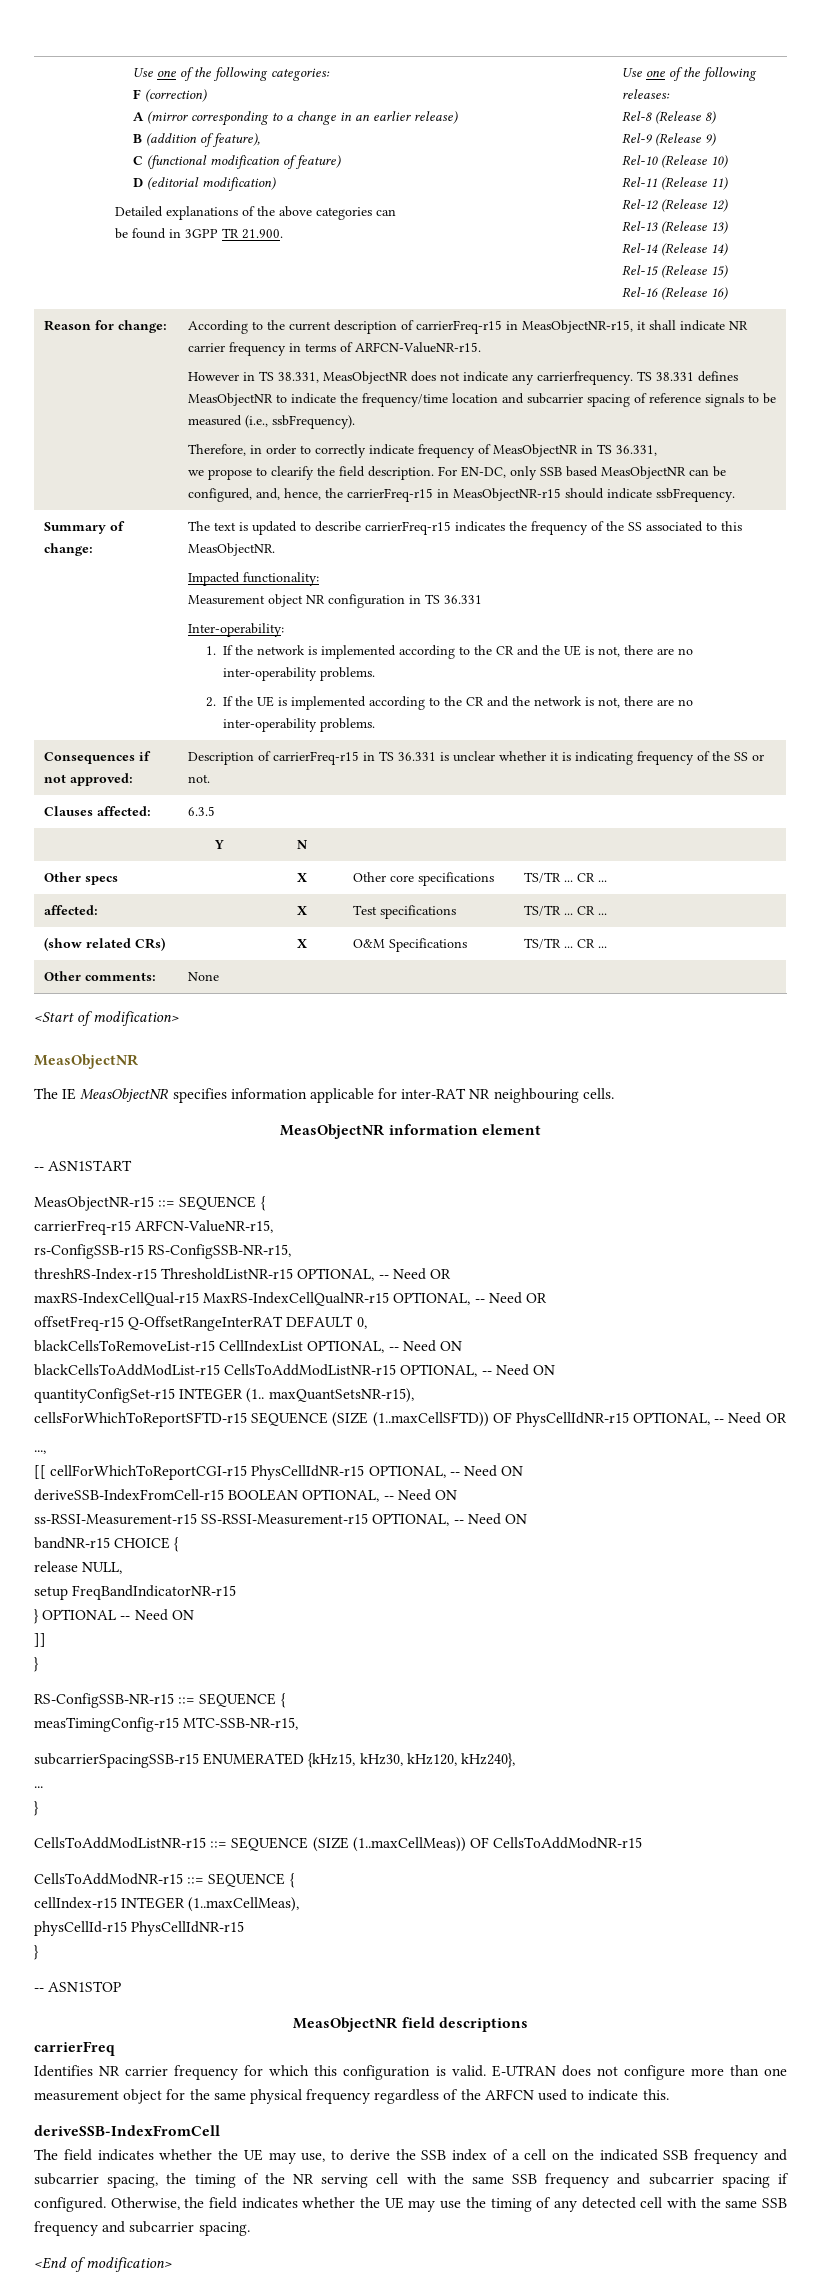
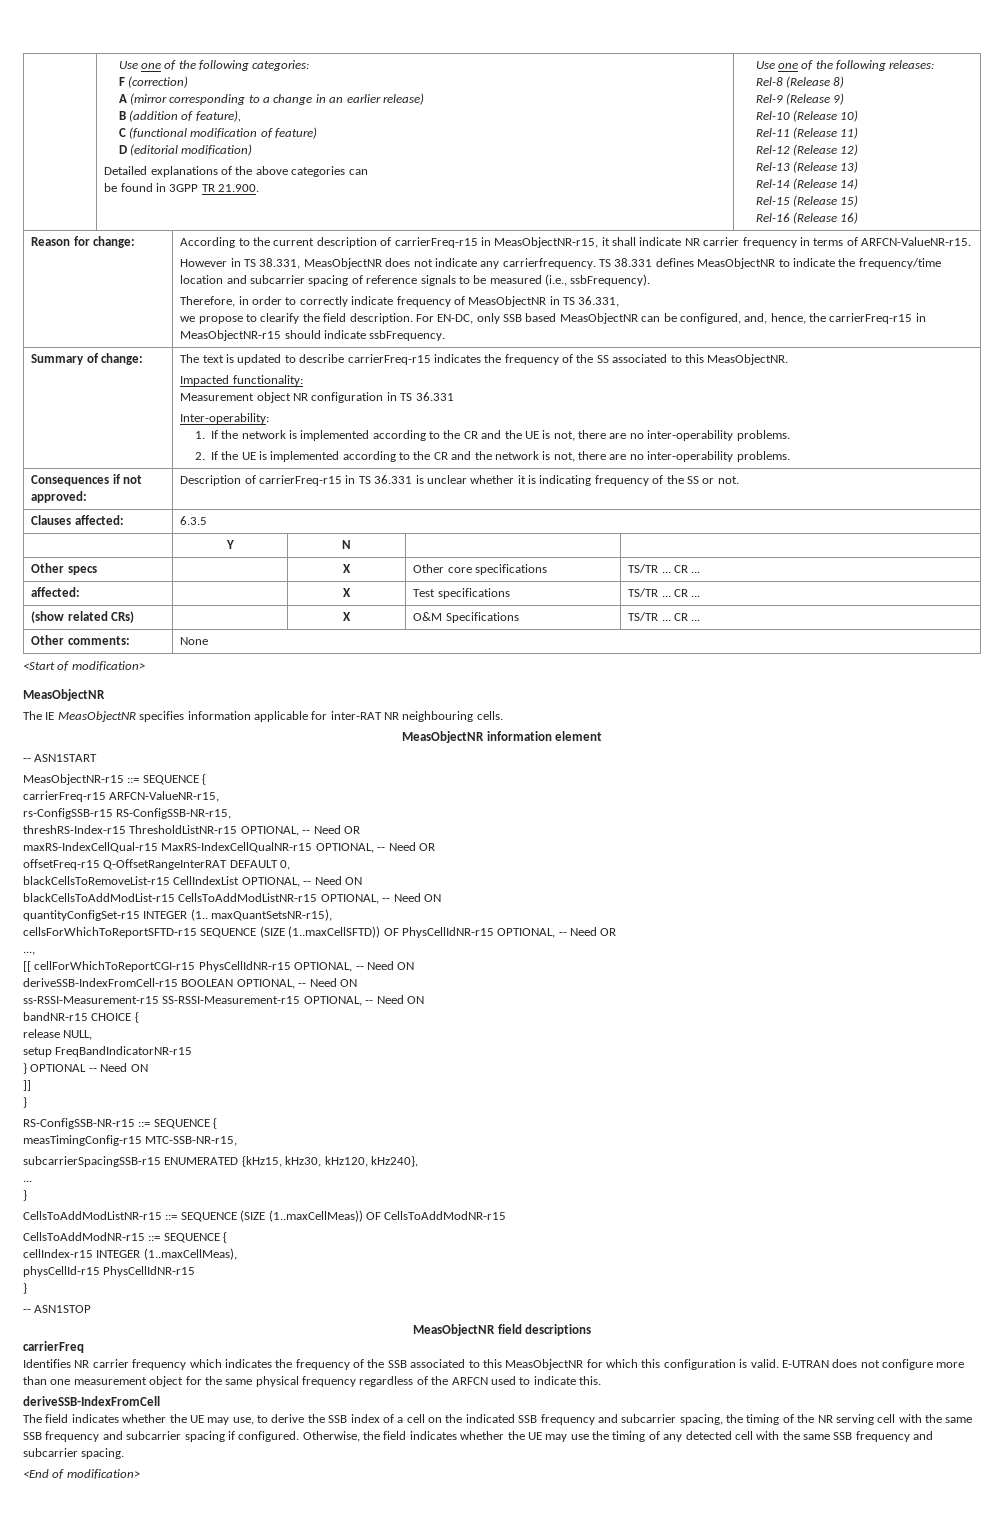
(239, 2072) none -> [189,1359,584,1370] which indicates the frequency of the SSB associated to this MeasObjectNR

